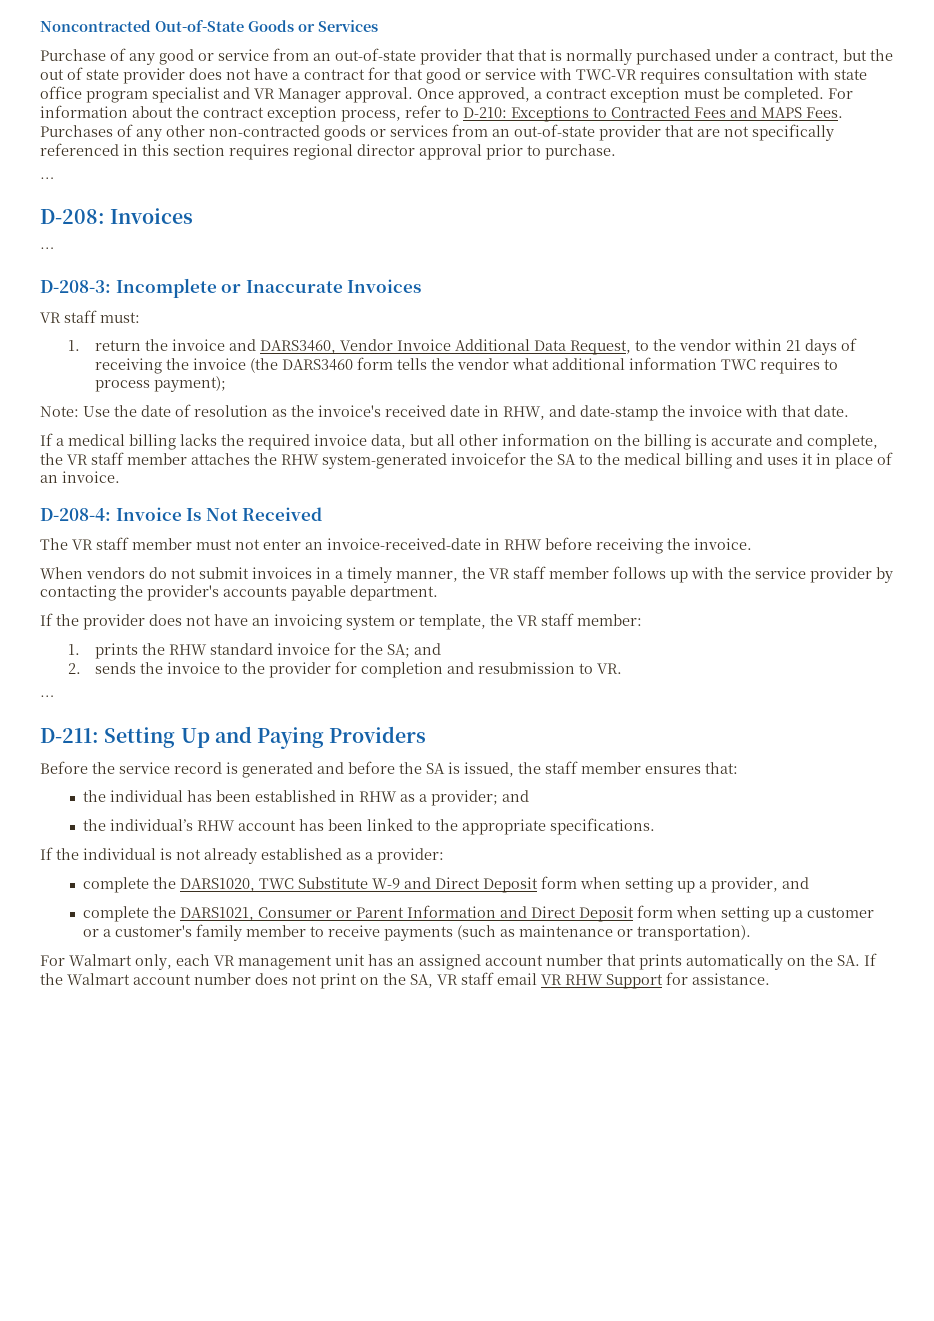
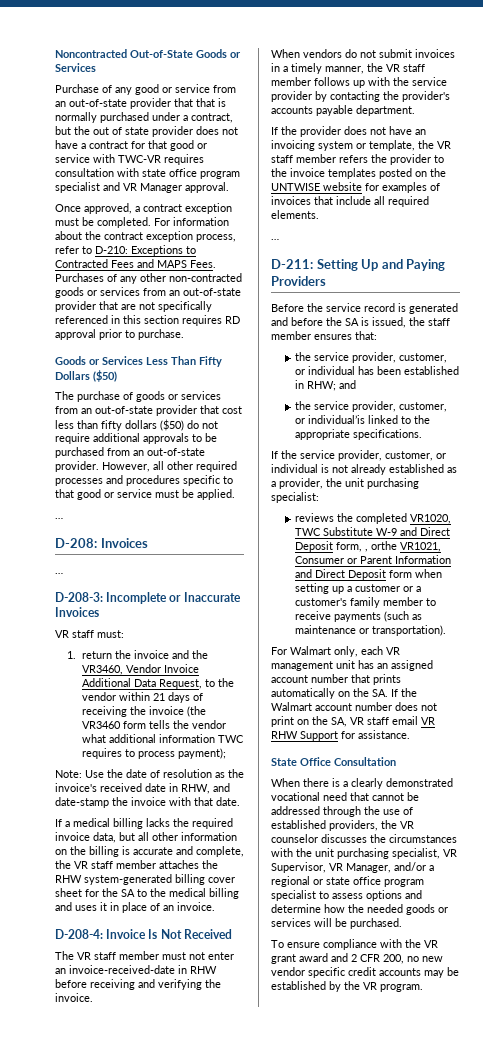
(413, 95) none -> (229, 187) //
[293,144,415,160] regional director -> [225,316,240,324] RD
(616, 152) none -> [55,356,222,367] [55,370,117,382] [55,391,221,402] [55,405,242,416] [55,419,218,431] [55,433,217,444] [55,447,205,458] [55,461,237,472] [55,475,233,486] [55,489,235,500] // Goods or Services Less Than Fifty Dollars ($50) // The purchase of goods or services from an out-of-state provider that cost less than fifty dollars ($50) do not require additional approvals to be purchased from an out-of-state provider. However, all other required processes and procedures specific to that good or service must be applied.
[259,340,336,354] DARS3460, -> [191,650,208,659] [81,665,123,675] the VR3460,
[281,359,353,371] DARS3460 -> [81,721,121,729] VR3460
[451,452,526,465] invoicefor -> [175,874,235,885] [55,888,99,897] billing cover sheet for
(663, 546) none -> [138,979,202,990] and verifying
[577,614,642,626] [67,642,441,659] [67,661,622,678] member: // 1. prints the RHW standard invoice for the SA; and // 2. sends the invoice to the provider for completion and resubmission to VR. -> [296,154,444,165] [271,168,446,179] [271,182,440,193] [271,196,429,207] [271,210,319,219] member refers the provider to the invoice templates posted on the UNTWISE website for examples of invoices that include all required elements.
(107, 796) none -> [314,352,448,363] [295,369,306,375] service provider, customer, or
[359,790,530,806] [83,819,364,831] RHW as a provider; and // the individual’s RHW account has been -> [307,380,357,391] [295,401,448,412] [295,415,366,424] RHW; and // the service provider, customer, or individual’is
(79, 854) none -> [300,450,446,461] service provider, customer, or
[377,848,444,864] [83,877,256,893] provider: // complete the DARS1020, -> [279,478,419,489] [271,492,319,503] [295,513,452,524] provider, the unit purchasing specialist: // reviews the completed VR1020,
[541,876,810,893] [83,906,255,922] form when setting up a provider, and // complete the DARS1021, -> [336,541,442,552] form, , orthe VR1021,
(770, 979) none -> [271,757,396,766] [271,778,453,789] [271,792,419,801] [271,806,413,817] [271,820,414,831] [271,834,457,843] [271,848,457,859] [271,862,434,873] [271,876,424,887] [271,890,422,901] [271,904,448,915] [271,918,402,929] [271,939,438,950] [271,953,443,964] [271,967,459,978] [271,981,423,992] // State Office Consultation // When there is a clearly demonstrated vocational need that cannot be addressed through the use of established providers, the VR counselor discusses the circumstances with the unit purchasing specialist, VR Supervisor, VR Manager, and/or a regional or state office program specialist to assess options and determine how the needed goods or services will be purchased. // To ensure compliance with the VR grant award and 2 CFR 200, no new vendor specific credit accounts may be established by the VR program.

